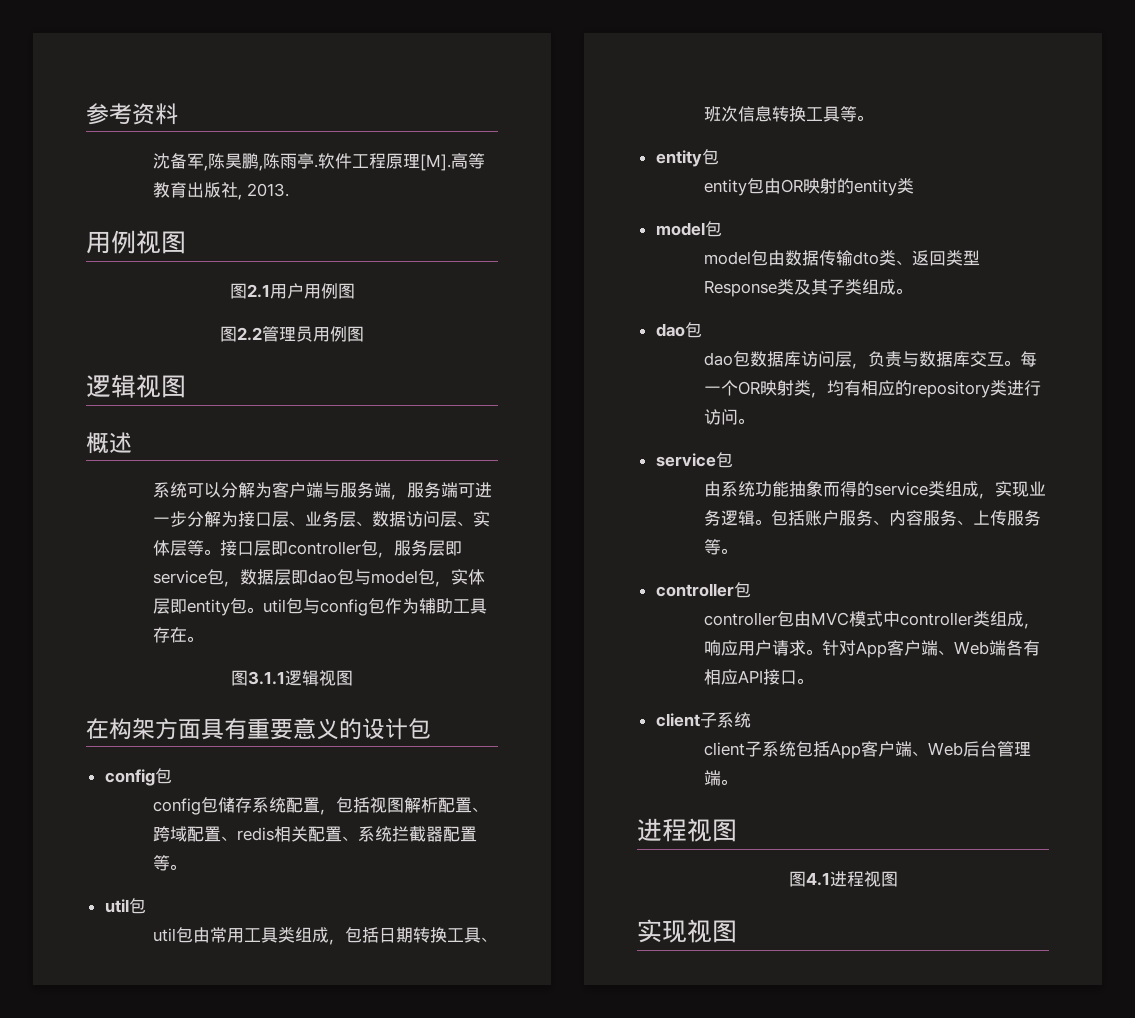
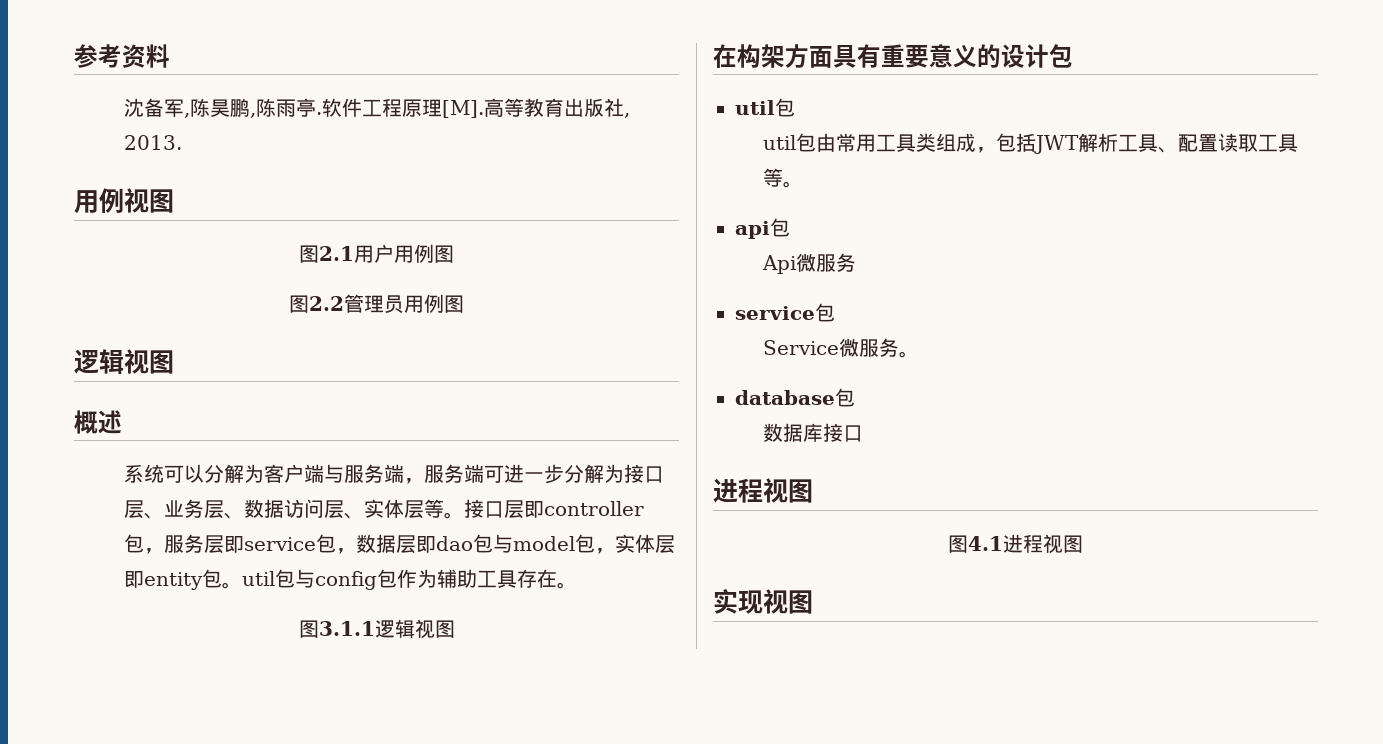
[104,768,172,786] [152,797,488,815] [152,826,477,842] [152,855,186,871] // config包 // config包储存系统配置，包括视图解析配置、跨域配置、redis相关配置、系统拦截器配置等。 -> (1073, 56) none
[378,927,497,943] [703,106,806,122] 日期转换工具、班次信息转换 -> [1033,133,1258,154] JWT解析工具、配置读取
[655,149,719,167] [703,178,914,196] [655,221,722,237] [703,250,980,266] [703,279,912,297] [655,322,702,338] [703,351,1037,369] [703,380,1041,398] [703,409,754,425] [655,452,733,468] [703,480,1046,499] [703,510,1041,526] [703,539,737,555] [655,582,751,598] [703,611,1040,629] [703,640,1040,658] [703,669,813,685] [655,712,751,728] [703,741,1031,759] [703,770,737,786] entity包 // entity包由OR映射的entity类 // model包 // model包由数据传输dto类、返回类型Response类及其子类组成。 // dao包 // dao包数据库访问层，负责与数据库交互。每一个OR映射类，均有相应的repository类进行访问。 // service包 // 由系统功能抽象而得的service类组成，实现业务逻辑。包括账户服务、内容服务、上传服务等。 // controller包 // controller包由MVC模式中controller类组成，响应用户请求。针对App客户端、Web端各有相应API接口。 // client子系统 // client子系统包括App客户端、Web后台管理端。 -> [735,218,790,239] [761,253,856,274] [735,303,835,322] [762,338,919,358] [735,388,855,407] [762,423,863,442] api包 // Api微服务 // service包 // Service微服务。 // database包 // 数据库接口

